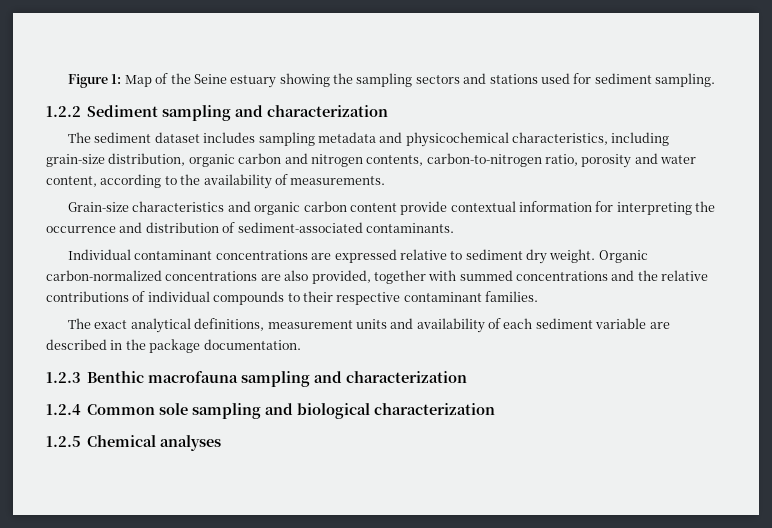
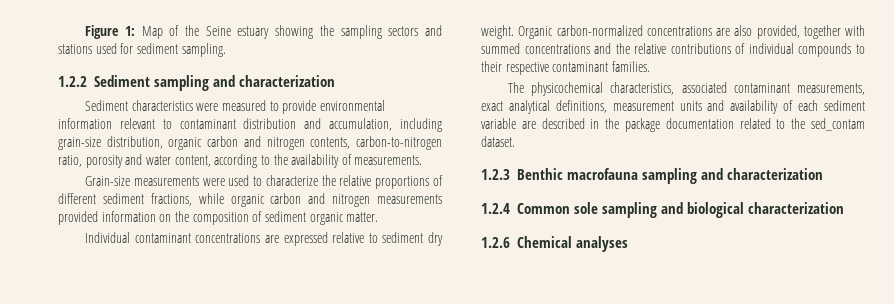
[68,132,609,147] The sediment dataset includes sampling metadata and physicochemical characteristics, -> [85,100,385,114] [58,118,393,131] Sediment characteristics were measured to provide environmental information relevant to contaminant distribution and accumulation,
[132,201,716,215] [46,222,454,233] characteristics and organic carbon content provide contextual information for interpreting the occurrence and distribution of sediment-associated contaminants. -> [133,175,443,189] [58,193,442,207] [58,211,379,225] measurements were used to characterize the relative proportions of different sediment fractions, while organic carbon and nitrogen measurements provided information on the composition of sediment organic matter.
(92, 323) none -> [531,82,865,96] physicochemical characteristics, associated contaminant measurements,
[203,339,301,350] documentation. -> [665,118,865,131] [481,136,515,147] documentation related to the sed_contam dataset.
[46,436,81,447] 1.2.5 -> [481,237,510,248] 1.2.6

